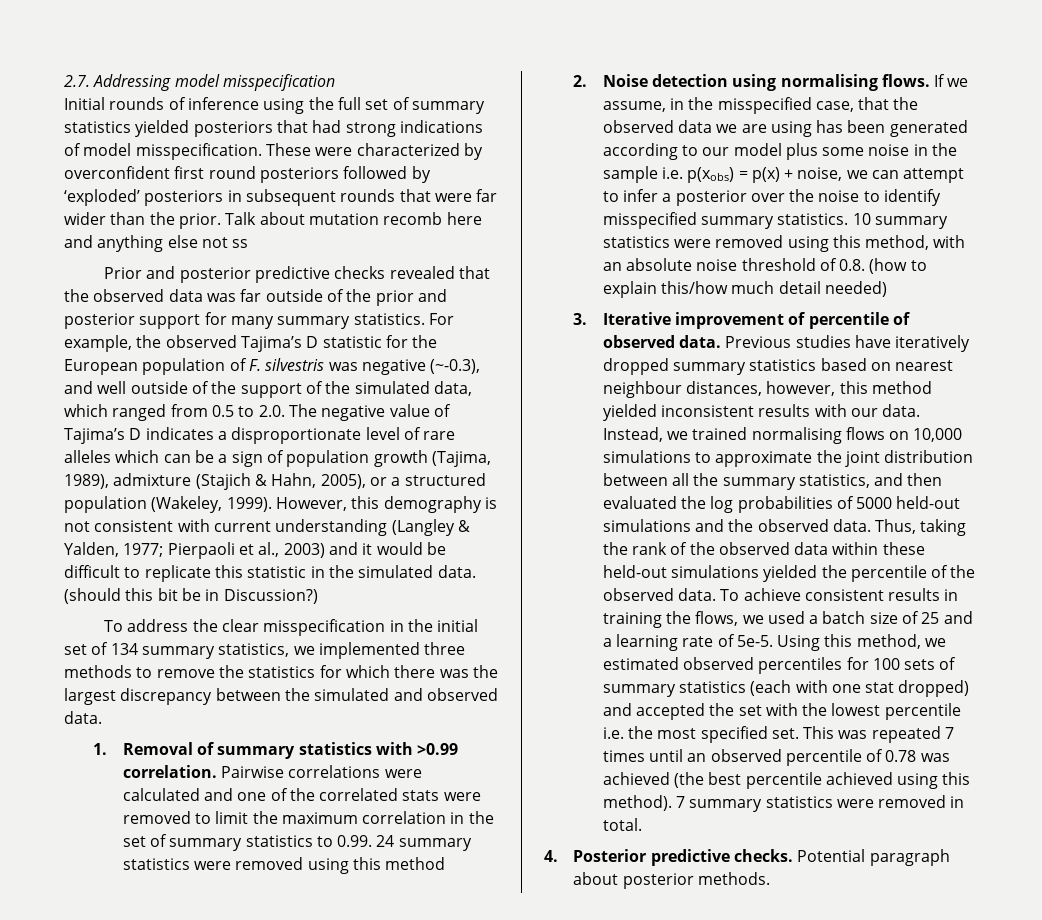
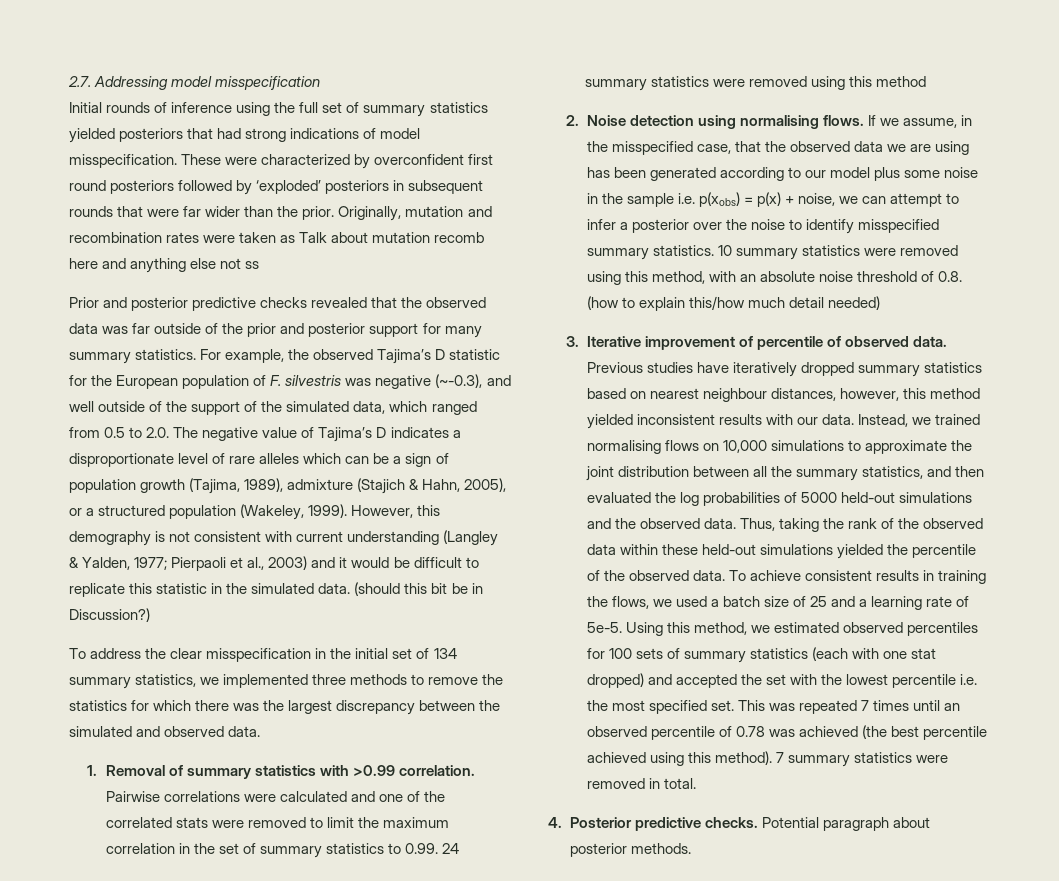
(221, 221) none -> [338,206,492,221] [69,232,296,243] Originally, mutation and recombination rates were taken as

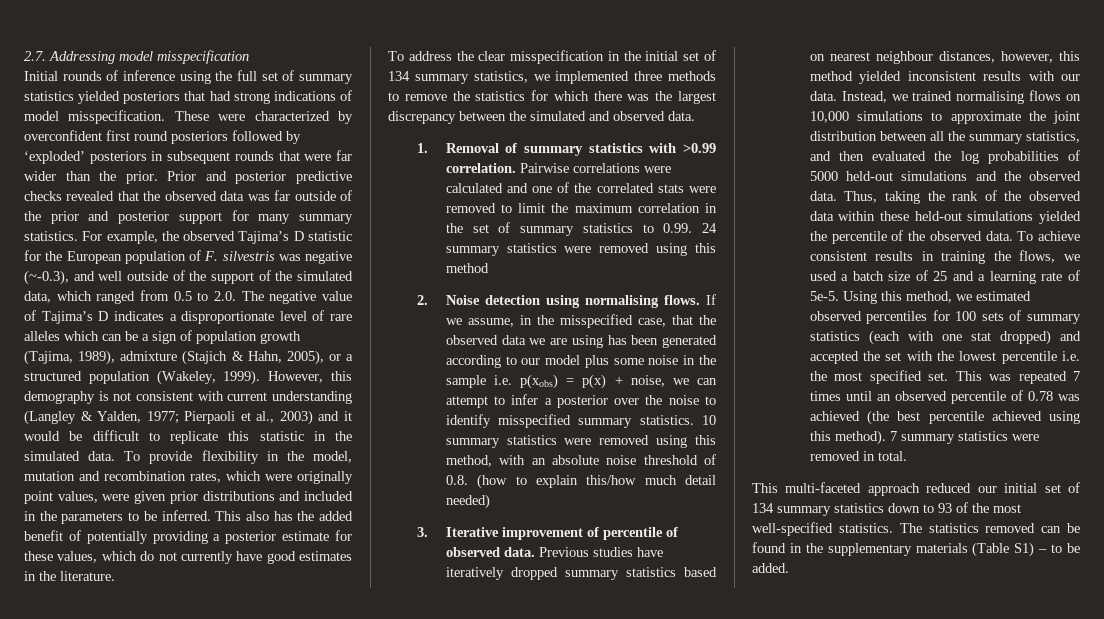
[338,206,492,221] [69,232,485,243] [69,258,260,273] Originally, mutation and recombination rates were taken as Talk about mutation recomb here and anything else not ss // -> (158, 177) none
[354,582,483,596] [69,608,150,622] (should this bit be in Discussion?) -> [124,450,352,464] [24,471,353,484] [24,491,354,504] [24,510,353,524] [24,530,352,544] [24,551,352,564] [24,571,115,581] To provide flexibility in the model, mutation and recombination rates, which were originally point values, were given prior distributions and included in the parameters to be inferred. This also has the added benefit of potentially providing a posterior estimate for these values, which do not currently have good estimates in the literature.
[548,817,930,831] [569,843,691,857] 4. Posterior predictive checks. Potential paragraph about posterior methods. -> [752,482,1080,496] [752,502,1021,516] [752,522,1080,536] [752,542,1080,557] [752,563,789,573] This multi-faceted approach reduced our initial set of 134 summary statistics down to 93 of the most well-specified statistics. The statistics removed can be found in the supplementary materials (Table S1) – to be added.

